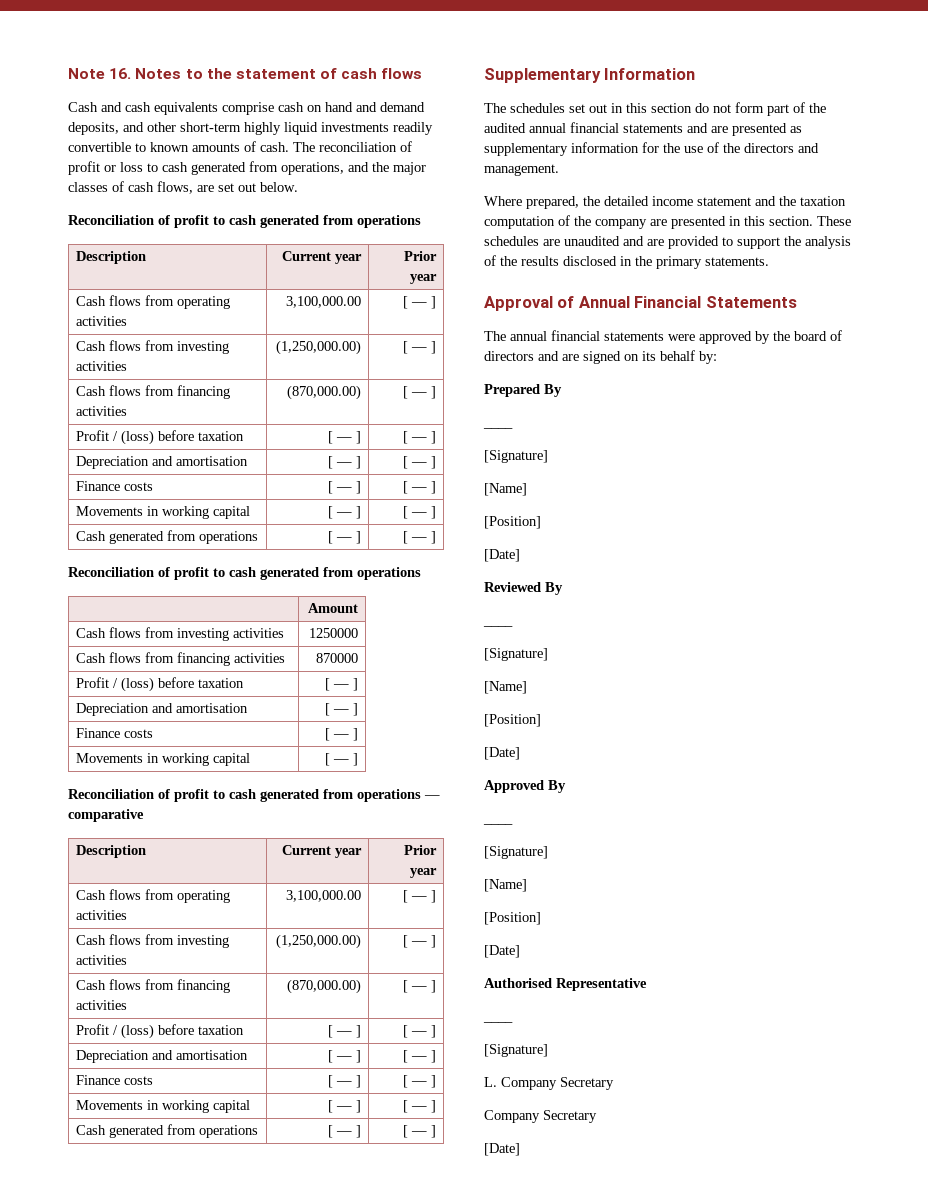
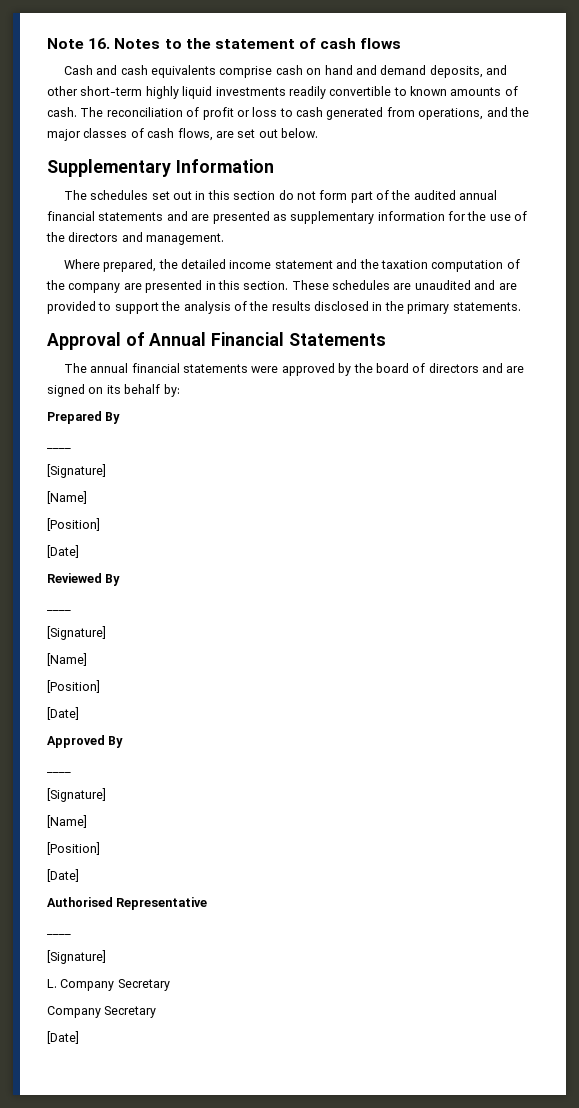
[68,215,421,228] [76,251,147,264] [281,251,362,264] [403,251,437,261] [409,274,437,284] [76,295,231,309] [76,316,128,326] [285,296,361,308] [402,296,436,309] [76,340,230,354] [76,361,128,371] [275,340,361,355] [402,341,436,354] [76,385,231,399] [76,406,128,416] [286,385,361,400] [402,386,436,399] [76,430,245,445] [327,431,361,444] [402,431,436,444] [76,456,249,469] [327,456,361,469] [402,456,436,469] [76,481,154,491] [327,481,361,494] [402,481,436,494] [76,506,251,519] [327,506,361,519] [402,506,436,519] [76,530,259,544] [327,531,361,544] [402,531,436,544] [68,567,421,580] [307,603,358,613] [76,627,285,641] [308,628,358,638] [76,652,286,666] [315,653,358,663] [76,677,245,692] [324,678,358,691] [76,703,249,716] [324,703,358,716] [76,728,154,738] [324,728,358,741] [76,753,251,766] [324,753,358,766] [68,789,440,802] [68,809,144,822] [76,845,147,858] [281,845,362,858] [403,845,437,855] [409,868,437,878] [76,889,231,903] [76,910,128,920] [285,890,361,902] [402,890,436,903] [76,934,230,948] [76,955,128,965] [275,934,361,949] [402,935,436,948] [76,979,231,993] [76,1000,128,1010] [286,979,361,994] [402,980,436,993] [76,1024,245,1039] [327,1025,361,1038] [402,1025,436,1038] [76,1050,249,1063] [327,1050,361,1063] [402,1050,436,1063] [76,1075,154,1085] [327,1075,361,1088] [402,1075,436,1088] [76,1100,251,1113] [327,1100,361,1113] [402,1100,436,1113] [76,1124,259,1138] [327,1125,361,1138] [402,1125,436,1138] // Reconciliation of profit to cash generated from operations // Description | Current year | Prior year // Cash flows from operating activities | 3,100,000.00 | [ — ] // Cash flows from investing activities | (1,250,000.00) | [ — ] // Cash flows from financing activities | (870,000.00) | [ — ] // Profit / (loss) before taxation | [ — ] | [ — ] // Depreciation and amortisation | [ — ] | [ — ] // Finance costs | [ — ] | [ — ] // Movements in working capital | [ — ] | [ — ] // Cash generated from operations | [ — ] | [ — ] // Reconciliation of profit to cash generated from operations // | Amount // Cash flows from investing activities | 1250000 // Cash flows from financing activities | 870000 // Profit / (loss) before taxation | [ — ] // Depreciation and amortisation | [ — ] // Finance costs | [ — ] // Movements in working capital | [ — ] // Reconciliation of profit to cash generated from operations — comparative // Description | Current year | Prior year // Cash flows from operating activities | 3,100,000.00 | [ — ] // Cash flows from investing activities | (1,250,000.00) | [ — ] // Cash flows from financing activities | (870,000.00) | [ — ] // Profit / (loss) before taxation | [ — ] | [ — ] // Depreciation and amortisation | [ — ] | [ — ] // Finance costs | [ — ] | [ — ] // Movements in working capital | [ — ] | [ — ] // Cash generated from operations | [ — ] | [ — ] -> (318, 133) none

